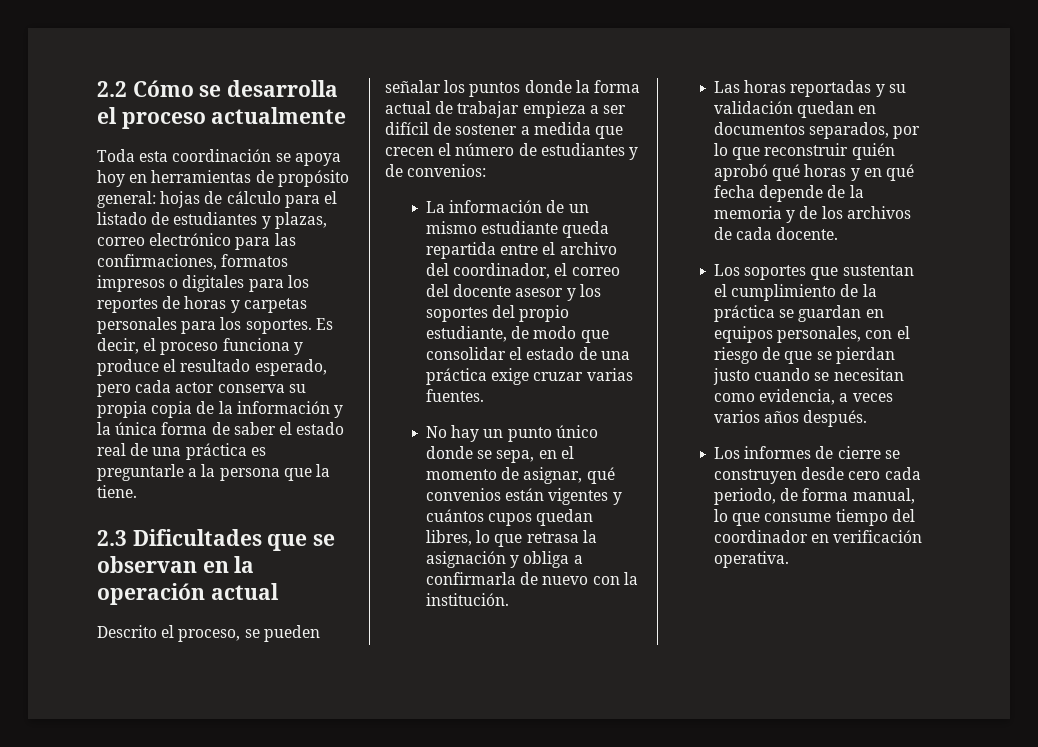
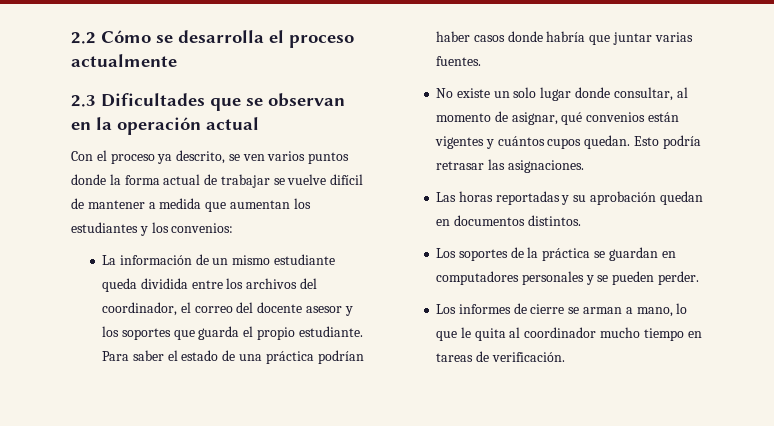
[97,149,341,166] [97,170,349,187] [97,191,337,208] [97,212,327,229] [97,233,296,250] [97,254,289,270] [97,275,309,292] [97,296,307,313] [97,317,333,334] [97,338,303,355] [97,359,327,376] [97,380,306,397] [97,401,343,418] [97,422,345,435] [97,443,266,460] [97,464,330,481] [97,485,137,498] // Toda esta coordinación se apoya hoy en herramientas de propósito general: hojas de cálculo para el listado de estudiantes y plazas, correo electrónico para las confirmaciones, formatos impresos o digitales para los reportes de horas y carpetas personales para los soportes. Es decir, el proceso funciona y produce el resultado esperado, pero cada actor conserva su propia copia de la información y la única forma de saber el estado real de una práctica es preguntarle a la persona que la tiene. -> (177, 60) none
[97,625,320,642] [385,80,466,93] Descrito el proceso, se pueden señalar los -> [71,150,306,164] Con el proceso ya descrito, se ven varios
[522,101,626,118] empieza a ser -> [273,174,327,185] se vuelve
[455,124,518,135] sostener -> [87,200,145,209] mantener
[385,143,638,160] [385,164,403,177] crecen el número de estudiantes y de -> [229,198,311,209] [71,222,169,236] aumentan los estudiantes y los
[426,242,617,259] repartida entre el archivo -> [140,278,298,289] dividida entre los archivos
[492,305,570,322] [426,326,609,343] [426,347,507,360] del propio estudiante, de modo que consolidar -> [173,326,363,340] [102,350,164,361] que guarda el propio estudiante. Para saber
[491,368,633,385] [426,389,485,402] [426,425,598,442] [426,446,574,463] exige cruzar varias fuentes. // No hay un punto único donde se sepa, en el -> [317,350,364,364] [436,31,693,45] [436,56,482,66] [436,87,688,101] podrían haber casos donde habría que juntar varias fuentes. // No existe un solo lugar donde consultar, al
[536,509,594,526] [426,530,597,547] [426,551,583,568] [426,572,638,585] [426,593,510,606] quedan libres, lo que retrasa la asignación y obliga a confirmarla de nuevo con la institución. -> [584,135,701,149] [436,159,584,173] quedan. Esto podría retrasar las asignaciones.
[714,101,794,114] validación -> [590,191,657,205] aprobación
[809,122,921,139] [714,143,895,160] [714,164,915,181] [714,185,864,202] [714,206,911,223] [714,227,839,240] [714,264,914,280] [714,284,837,301] separados, por lo que reconstruir quién aprobó qué horas y en qué fecha depende de la memoria y de los archivos de cada docente. // Los soportes que sustentan el cumplimiento -> [527,215,581,226] [436,248,508,261] distintos. // Los soportes
[714,326,910,343] [714,347,895,364] [713,368,904,385] [714,389,893,405] [714,410,868,427] equipos personales, con el riesgo de que se pierdan justo cuando se necesitan como evidencia, a veces varios años después. -> [436,271,700,285] computadores personales y se pueden perder.
[714,467,921,484] [714,488,915,505] [714,509,915,526] [714,530,923,543] [714,551,790,568] construyen desde cero cada periodo, de forma manual, lo que consume tiempo del coordinador en verificación operativa. -> [583,303,688,317] [436,327,702,341] [436,351,565,362] arman a mano, lo que le quita al coordinador mucho tiempo en tareas de verificación.

